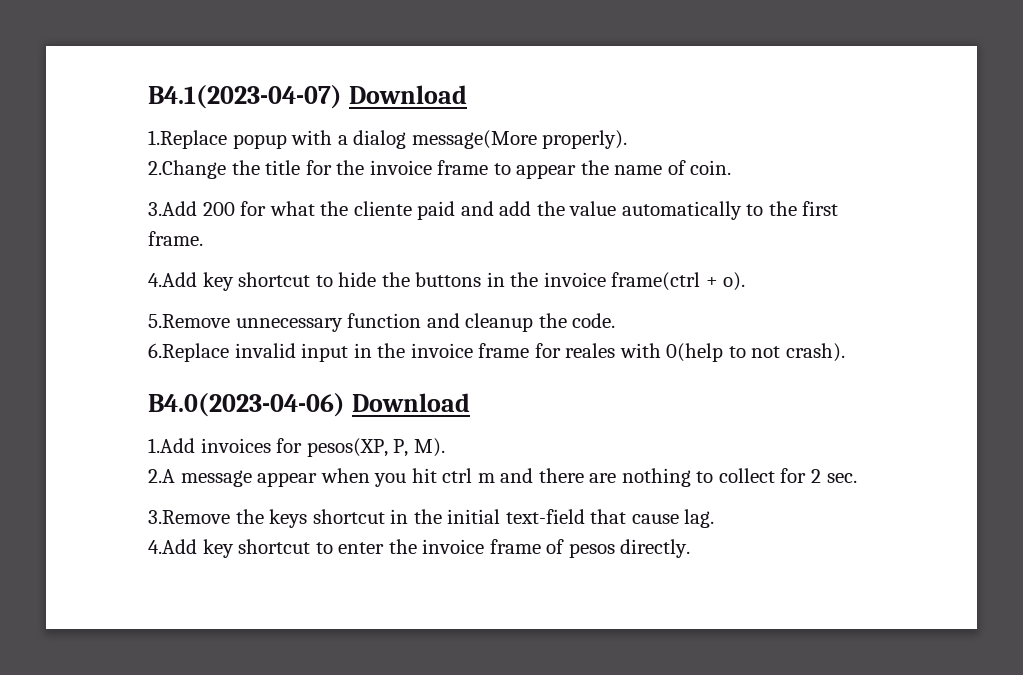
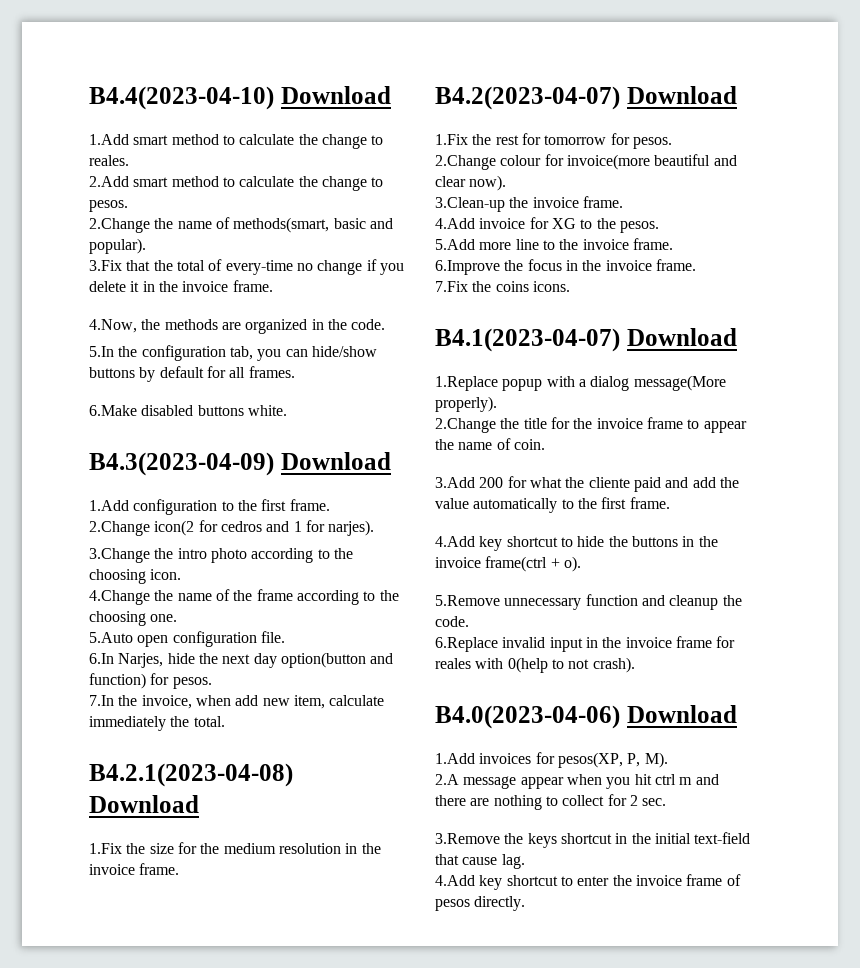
(148, 97) none -> [89,86,391,110] [89,134,384,149] [89,155,129,166] [89,176,384,191] [89,200,128,212] [89,217,393,233] [89,238,146,254] [89,259,404,275] [89,280,273,292] [89,319,386,334] [89,345,377,361] [89,366,295,382] [89,405,287,416] [89,452,391,476] [89,499,330,515] [89,520,375,536] [89,548,353,563] [89,569,182,584] [89,589,399,605] [89,611,178,626] [89,631,285,647] [89,652,394,668] [89,673,212,689] [89,695,385,709] [89,716,225,731] [89,763,293,787] [89,795,199,813] [89,842,381,854] [89,863,180,875] [435,86,737,110] [435,133,672,149] [435,154,737,170] [435,175,507,191] [435,196,623,212] [435,217,659,233] [435,238,673,250] [435,259,696,275] [435,281,570,292] B4.4(2023-04-10) Download // 1.Add smart method to calculate the change to reales. // 2.Add smart method to calculate the change to pesos. // 2.Change the name of methods(smart, basic and popular). // 3.Fix that the total of every-time no change if you delete it in the invoice frame. // 4.Now, the methods are organized in the code. // 5.In the configuration tab, you can hide/show buttons by default for all frames. // 6.Make disabled buttons white. // B4.3(2023-04-09) Download // 1.Add configuration to the first frame. // 2.Change icon(2 for cedros and 1 for narjes). // 3.Change the intro photo according to the choosing icon. // 4.Change the name of the frame according to the choosing one. // 5.Auto open configuration file. // 6.In Narjes, hide the next day option(button and function) for pesos. // 7.In the invoice, when add new item, calculate immediately the total. // B4.2.1(2023-04-08) Download // 1.Fix the size for the medium resolution in the invoice frame. // B4.2(2023-04-07) Download // 1.Fix the rest for tomorrow for pesos. // 2.Change colour for invoice(more beautiful and clear now). // 3.Clean-up the invoice frame. // 4.Add invoice for XG to the pesos. // 5.Add more line to the invoice frame. // 6.Improve the focus in the invoice frame. // 7.Fix the coins icons. //

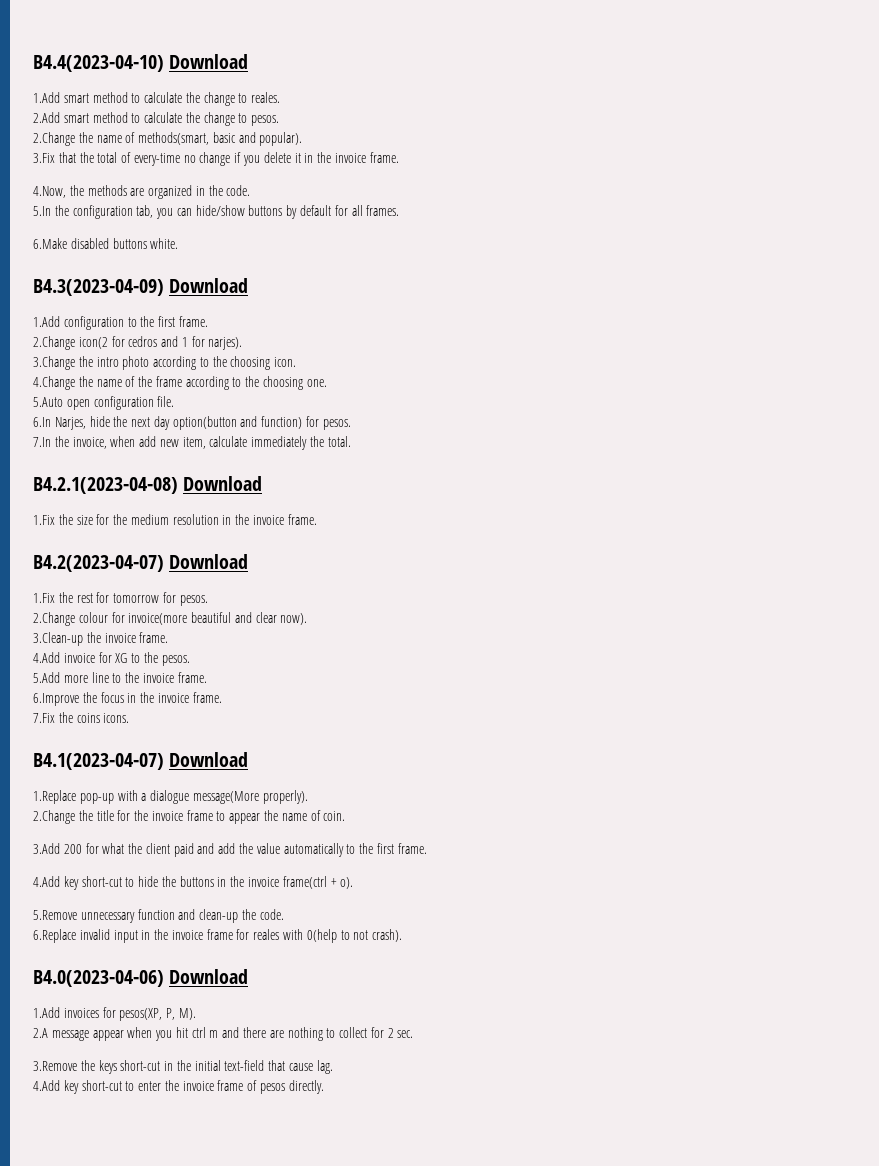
[502,379,543,391] popup -> [79,793,114,804] pop-up
[590,376,630,391] dialog -> [150,790,190,804] dialogue
[588,477,630,488] cliente -> [145,843,170,854] client
[506,536,558,547] shortcut -> [81,876,122,887] short-cut
[669,595,719,610] cleanup -> [199,909,239,923] clean-up
[560,833,612,844] shortcut -> [120,1060,161,1071] short-cut
[506,875,558,886] shortcut -> [81,1080,122,1091] short-cut

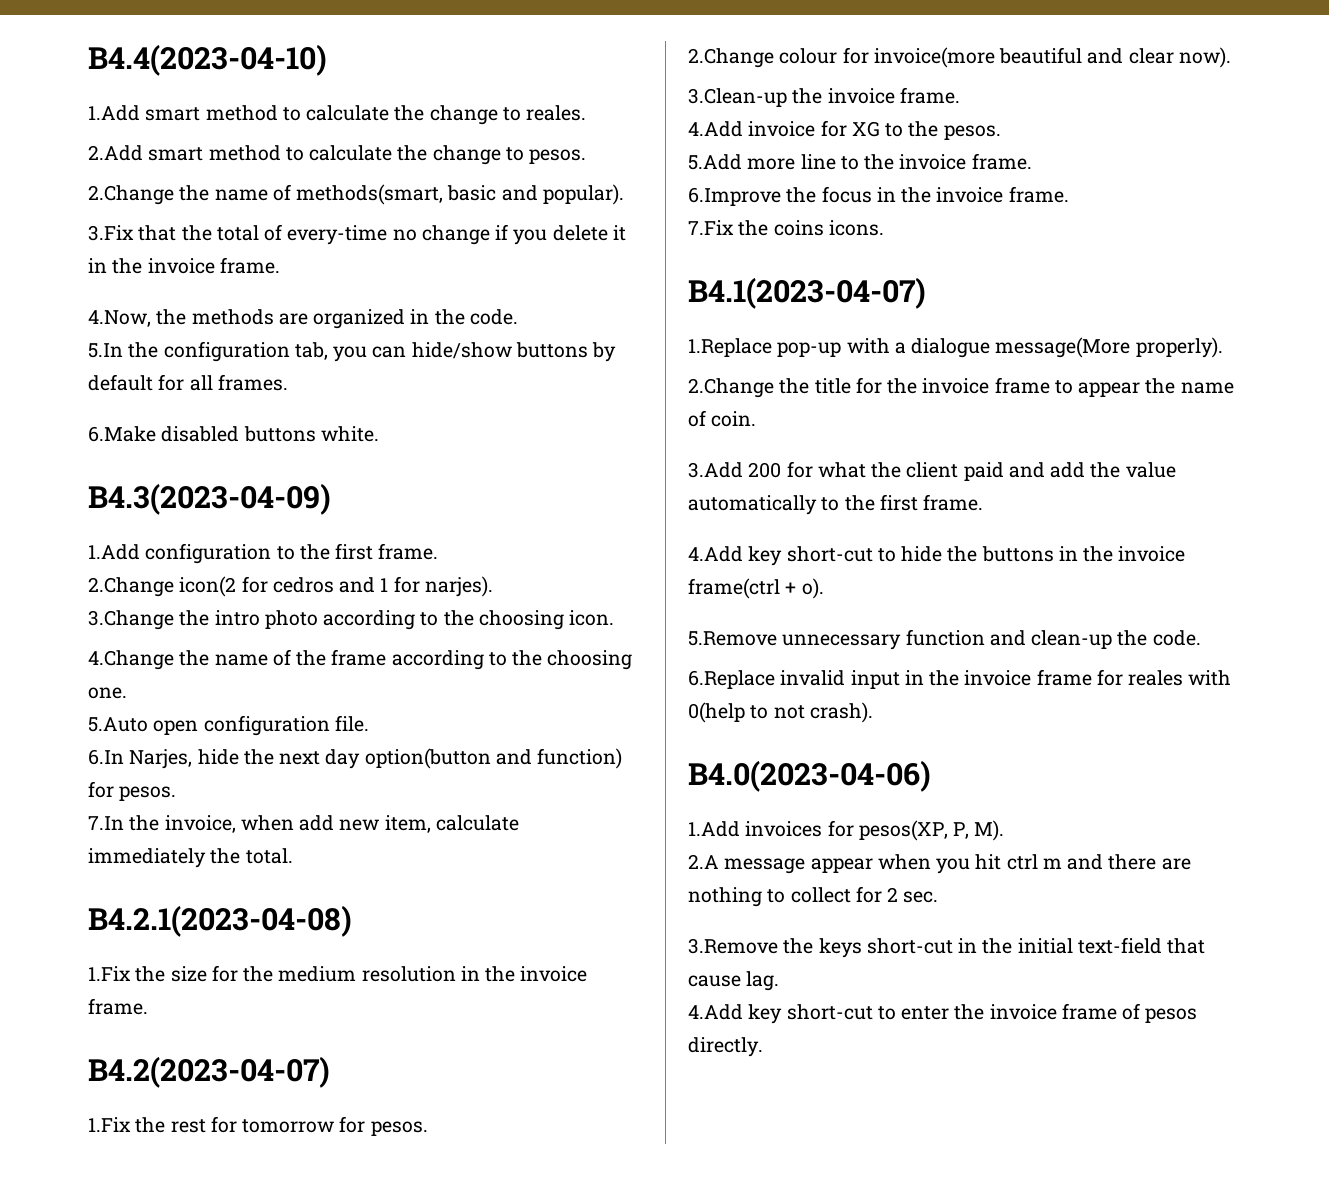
[169,54,249,69] Download -> (327, 60) none
[169,278,249,293] Download -> (331, 499) none
[183,476,263,491] Download -> (352, 921) none
[169,554,249,569] Download -> (330, 1072) none
[169,752,249,767] Download -> (926, 293) none
[169,969,249,984] Download -> (931, 776) none

